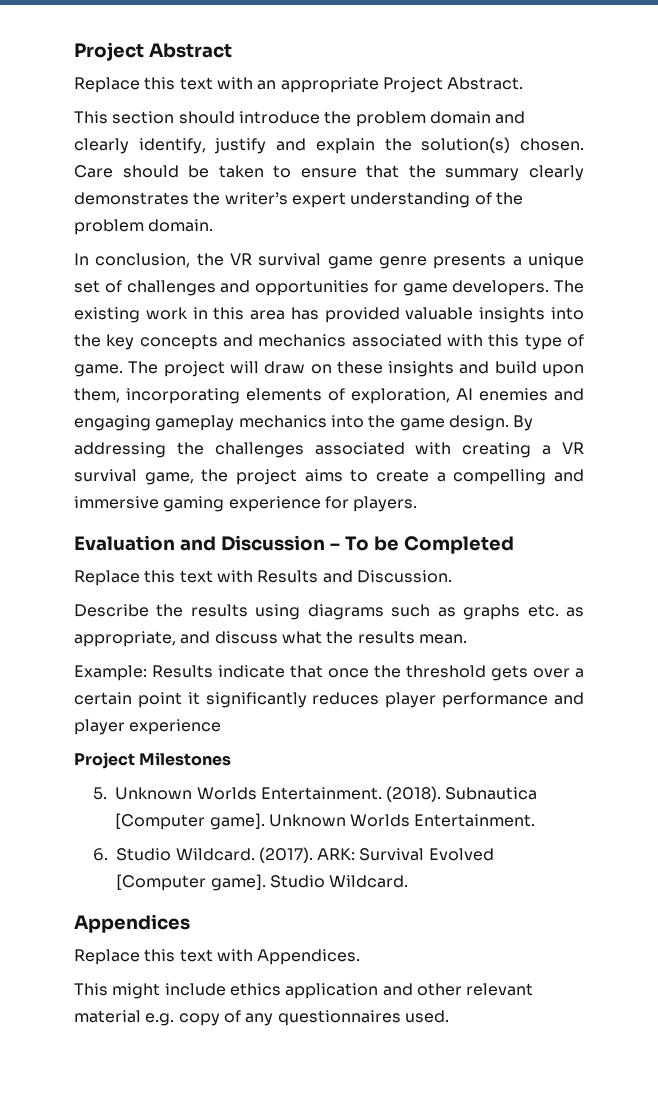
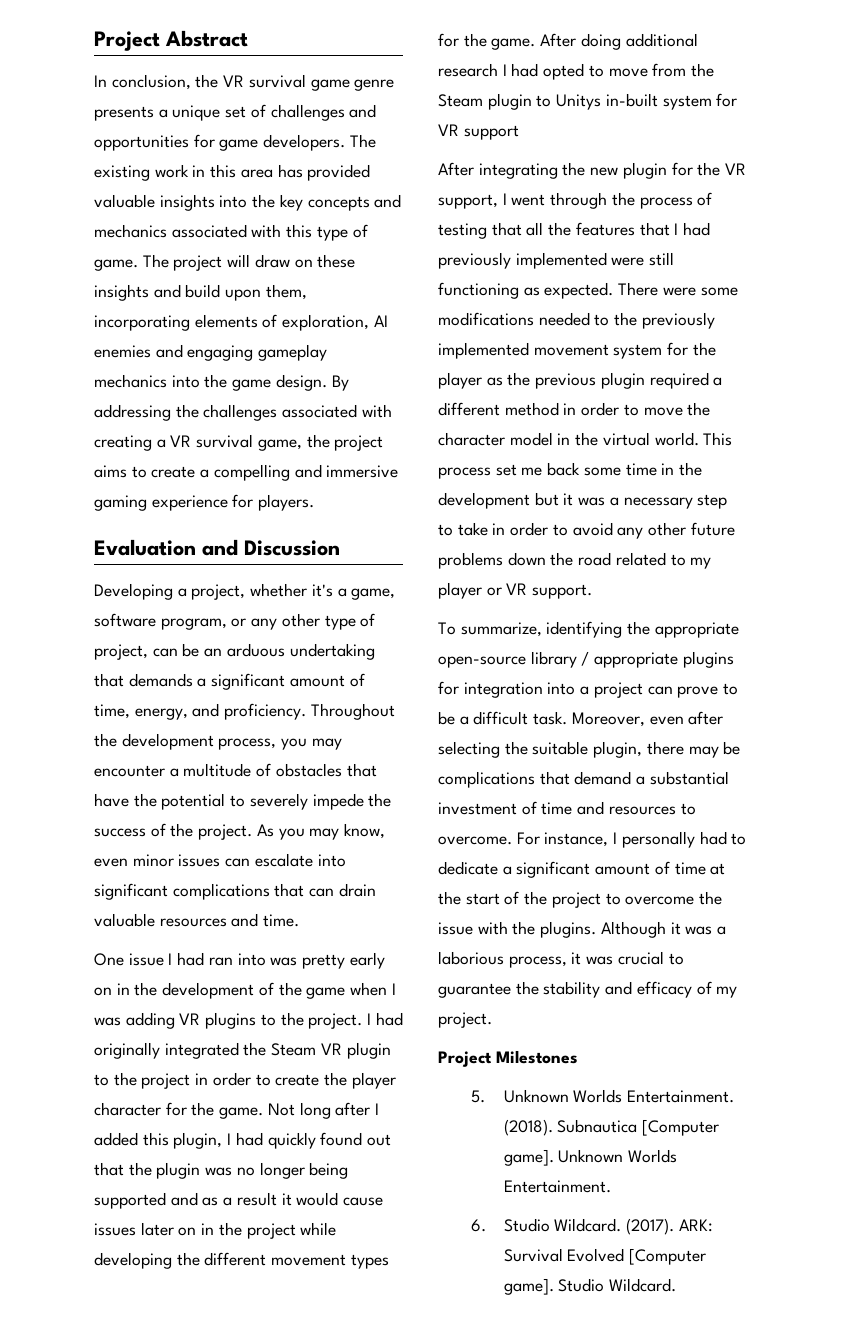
[74,77,524,93] [74,111,526,127] [74,137,584,154] [74,165,584,181] [74,192,523,208] [74,219,214,235] // Replace this text with an appropriate Project Abstract. // This section should introduce the problem domain and clearly identify, justify and explain the solution(s) chosen. Care should be taken to ensure that the summary clearly demonstrates the writer’s expert understanding of the problem domain. -> (248, 38) none
[329,536,514,554] [74,570,452,586] [74,604,585,620] [74,631,467,647] [74,665,584,681] [74,692,584,708] [74,719,222,735] – To be Completed // Replace this text with Results and Discussion. // Describe the results using diagrams such as graphs etc. as appropriate, and discuss what the results mean. // Example: Results indicate that once the threshold gets over a certain point it significantly reduces player performance and player experience -> [94,583,396,600] [94,613,376,630] [94,643,375,660] [94,673,365,690] [94,703,395,720] [94,733,342,750] [94,763,377,777] [94,793,392,810] [94,823,386,840] [94,853,346,867] [94,883,376,900] [94,913,300,927] [94,952,385,969] [94,982,396,999] [94,1012,403,1029] [94,1042,391,1059] [94,1072,396,1089] [94,1102,380,1119] [94,1132,392,1149] [94,1162,349,1179] [94,1192,384,1209] [94,1222,337,1239] [94,1252,389,1269] [438,33,698,50] [438,63,715,80] [438,93,738,110] [438,124,519,140] [438,162,747,179] [438,192,713,209] [438,222,711,239] [438,252,675,269] [438,282,738,299] [438,312,715,329] [438,342,716,359] [438,372,723,389] [438,402,711,416] [438,432,733,446] [438,462,703,479] [438,492,728,509] [438,522,735,539] [438,552,712,569] [438,582,593,599] [438,621,739,638] [438,651,734,668] [438,681,739,698] [438,711,724,727] [438,741,741,758] [438,771,729,788] [438,801,696,815] [438,831,747,848] [438,861,726,878] [438,891,723,908] [438,921,727,938] [438,951,684,968] [438,981,738,998] [438,1012,492,1028] // Developing a project, whether it's a game, software program, or any other type of project, can be an arduous undertaking that demands a significant amount of time, energy, and proficiency. Throughout the development process, you may encounter a multitude of obstacles that have the potential to severely impede the success of the project. As you may know, even minor issues can escalate into significant complications that can drain valuable resources and time. // One issue I had ran into was pretty early on in the development of the game when I was adding VR plugins to the project. I had originally integrated the Steam VR plugin to the project in order to create the player character for the game. Not long after I added this plugin, I had quickly found out that the plugin was no longer being supported and as a result it would cause issues later on in the project while developing the different movement types for the game. After doing additional research I had opted to move from the Steam plugin to Unitys in-built system for VR support // After integrating the new plugin for the VR support, I went through the process of testing that all the features that I had previously implemented were still functioning as expected. There were some modifications needed to the previously implemented movement system for the player as the previous plugin required a different method in order to move the character model in the virtual world. This process set me back some time in the development but it was a necessary step to take in order to avoid any other future problems down the road related to my player or VR support. // To summarize, identifying the appropriate open-source library / appropriate plugins for integration into a project can prove to be a difficult task. Moreover, even after selecting the suitable plugin, there may be complications that demand a substantial investment of time and resources to overcome. For instance, I personally had to dedicate a significant amount of time at the start of the project to overcome the issue with the plugins. Although it was a laborious process, it was crucial to guarantee the stability and efficacy of my project.
[74,914,190,933] [74,949,361,965] [74,983,534,999] [74,1010,449,1026] // Appendices // Replace this text with Appendices. // This might include ethics application and other relevant material e.g. copy of any questionnaires used. -> (677, 1285) none

